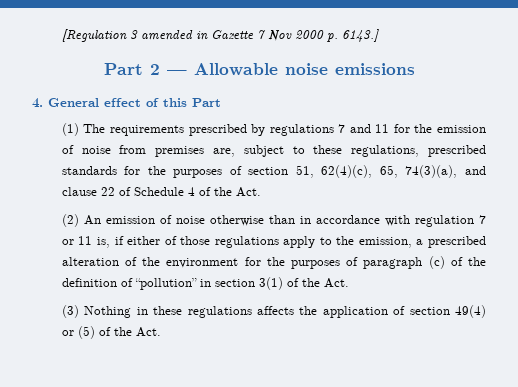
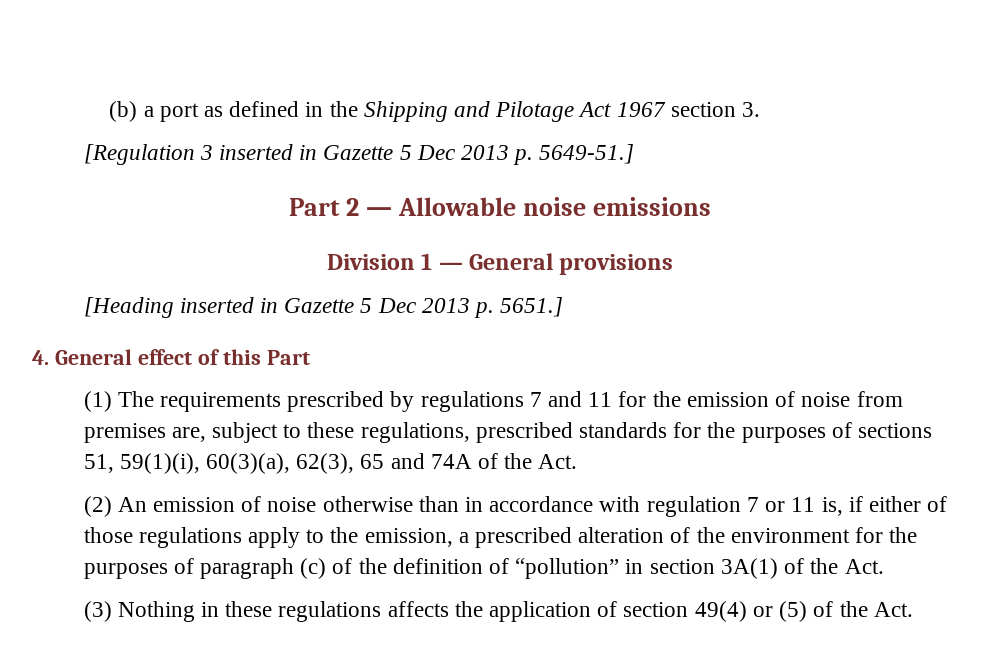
(61, 35) none -> [109,101,761,122] (b) a port as defined in the Shipping and Pilotage Act 1967 section 3. //
[140,29,379,42] amended in Gazette 7 Nov 2000 p. 6143.] -> [218,144,635,165] inserted in Gazette 5 Dec 2013 p. 5649-51.]
(415, 69) none -> [326,253,674,275] [83,297,564,318] // Division 1 — General provisions // [Heading inserted in Gazette 5 Dec 2013 p. 5651.]
[248,165,487,178] [61,187,195,196] section 51, 62(4)(c), 65, 74(3)(a), and clause 22 of Schedule 4 -> [858,423,933,438] [83,453,472,474] sections 51, 59(1)(i), 60(3)(a), 62(3), 65 and 74A
[258,277,283,290] 3(1) -> [720,558,778,579] 3A(1)

